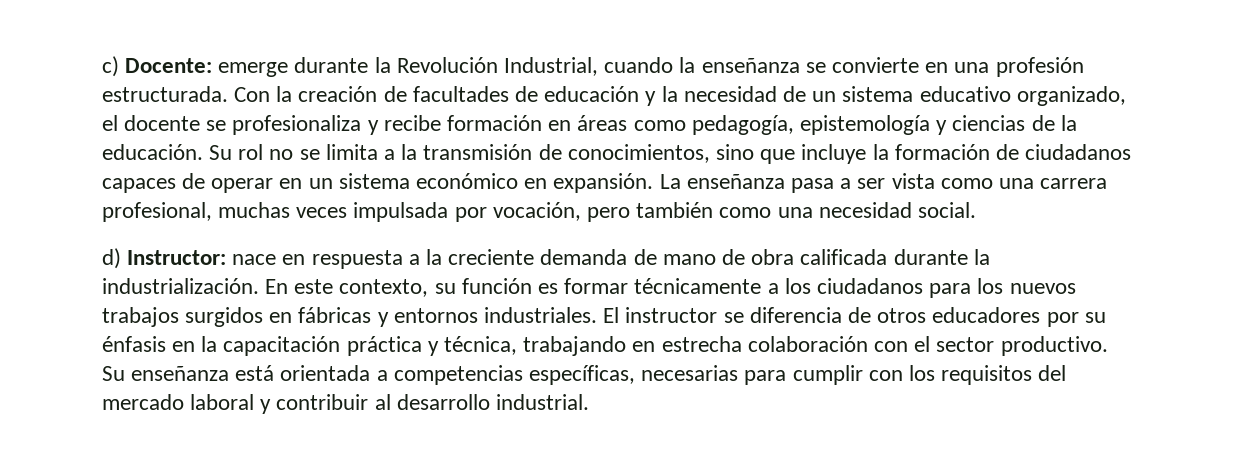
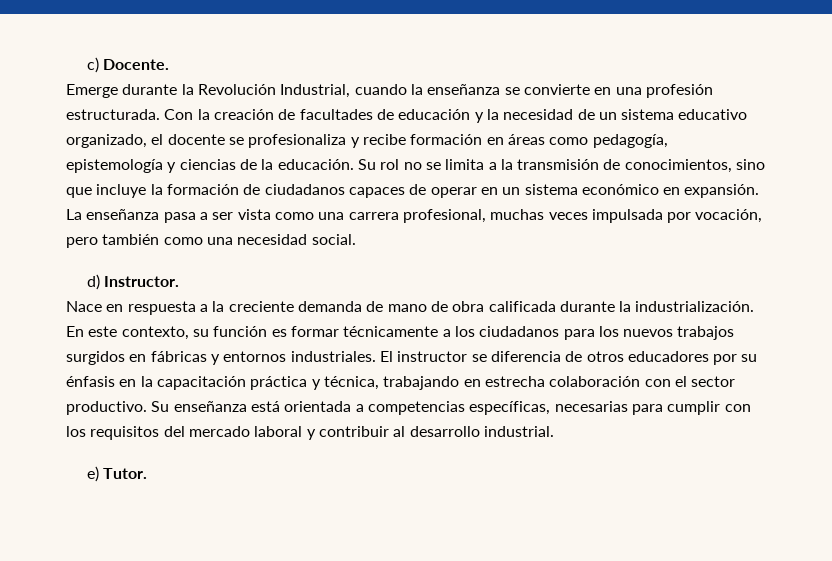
[124,58,289,77] Docente: emerge -> [102,59,169,70] [66,84,118,98] Docente. // Emerge
[126,250,277,265] Instructor: nace -> [103,276,179,287] [66,301,102,312] Instructor. // Nace
(590, 402) none -> [86,466,147,482] // e) Tutor.

